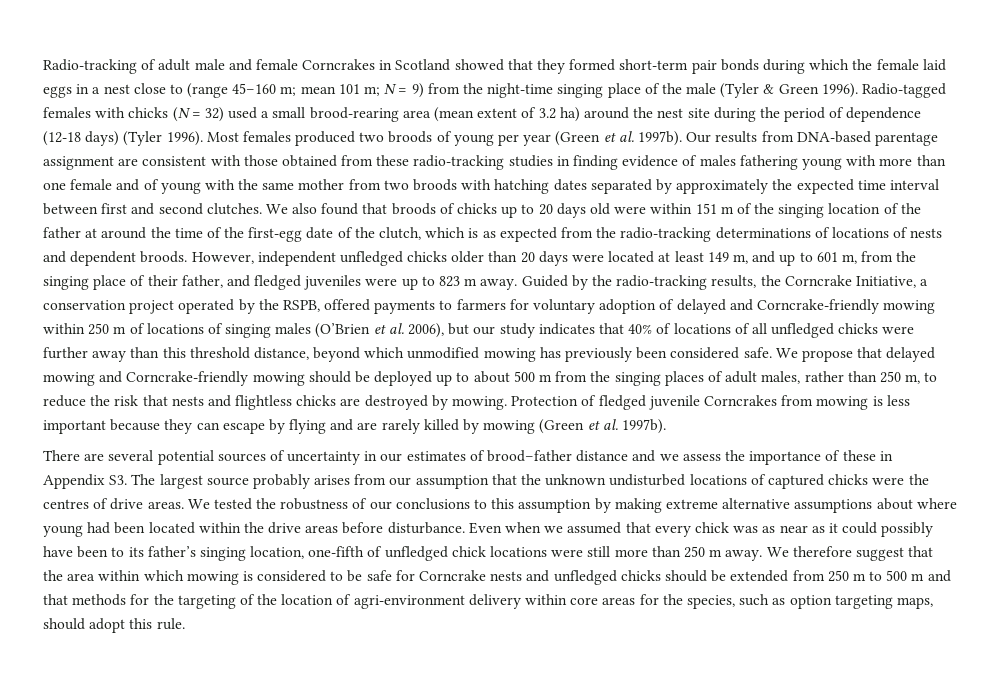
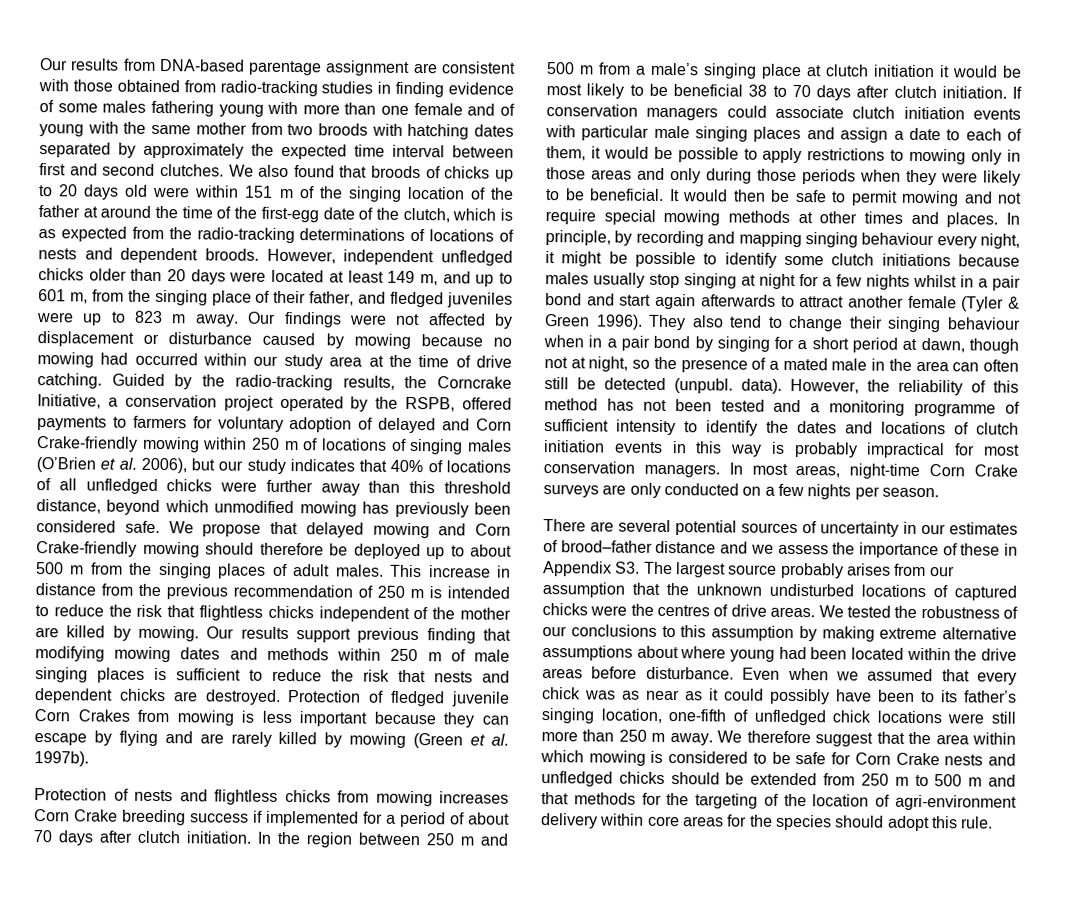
[43,59,946,74] [43,83,946,98] [43,107,922,122] [43,131,682,146] Radio-tracking of adult male and female Corncrakes in Scotland showed that they formed short-term pair bonds during which the female laid eggs in a nest close to (range 45–160 m; mean 101 m; N = 9) from the night-time singing place of the male (Tyler & Green 1996). Radio-tagged females with chicks (N = 32) used a small brood-rearing area (mean extent of 3.2 ha) around the nest site during the period of dependence (12-18 days) (Tyler 1996). Most females produced two broods of young per year (Green et al. 1997b). -> (39, 64) none
[376,155,410,166] these -> (216, 86) none
(698, 160) none -> [57,103,98,113] some
(518, 284) none -> [247,311,514,329] [37,331,513,349] [37,352,513,370] [37,373,102,389] Our findings were not affected by displacement or disturbance caused by mowing because no mowing had occurred within our study area at the time of drive catching.
[756,299,879,314] Corncrake-friendly -> [476,418,513,431] [36,436,138,452] Corn Crake-friendly
[126,371,249,386] Corncrake-friendly -> [475,523,511,536] [36,541,137,557] Corn Crake-friendly
(351, 377) none -> [259,542,324,556] therefore
[761,371,921,384] males, rather than 250 m, -> [335,564,511,578] [35,583,510,600] [35,604,512,622] [35,625,511,644] [35,646,511,663] [35,667,241,683] males. This increase in distance from the previous recommendation of 250 m is intended to reduce the risk that flightless chicks independent of the mother are killed by mowing. Our results support previous finding that modifying mowing dates and methods within 250 m of male singing places is sufficient
[235,395,293,410] flightless -> [35,688,113,704] dependent
[364,395,508,410] destroyed by mowing. -> [204,689,281,705] destroyed.
[703,395,777,406] Corncrakes -> [34,709,130,722] Corn Crakes
(666, 426) none -> [34,788,509,807] [34,809,510,828] [33,830,508,848] [546,62,1022,80] [546,83,1022,101] [546,104,1021,121] [545,125,1023,143] [546,146,1022,165] [546,167,1021,186] [545,188,1022,207] [545,209,1020,228] [545,230,1020,249] [545,251,1020,268] [545,272,1021,291] [545,293,1020,312] [544,314,1021,333] [543,335,1019,354] [544,356,1019,373] [544,377,1019,396] [544,398,1021,417] [544,419,1019,436] [543,440,1020,459] [543,461,1018,479] [543,482,939,500] // Protection of nests and flightless chicks from mowing increases Corn Crake breeding success if implemented for a period of about 70 days after clutch initiation. In the region between 250 m and 500 m from a male’s singing place at clutch initiation it would be most likely to be beneficial 38 to 70 days after clutch initiation. If conservation managers could associate clutch initiation events with particular male singing places and assign a date to each of them, it would be possible to apply restrictions to mowing only in those areas and only during those periods when they were likely to be beneficial. It would then be safe to permit mowing and not require special mowing methods at other times and places. In principle, by recording and mapping singing behaviour every night, it might be possible to identify some clutch initiations because males usually stop singing at night for a few nights whilst in a pair bond and start again afterwards to attract another female (Tyler & Green 1996). They also tend to change their singing behaviour when in a pair bond by singing for a short period at dawn, though not at night, so the presence of a mated male in the area can often still be detected (unpubl. data). However, the reliability of this method has not been tested and a monitoring programme of sufficient intensity to identify the dates and locations of clutch initiation events in this way is probably impractical for most conservation managers. In most areas, night-time Corn Crake surveys are only conducted on a few nights per season.
[419,570,487,581] Corncrake -> [854,752,940,766] Corn Crake
[686,594,933,609] species, such as option targeting maps, -> [775,814,832,831] species

